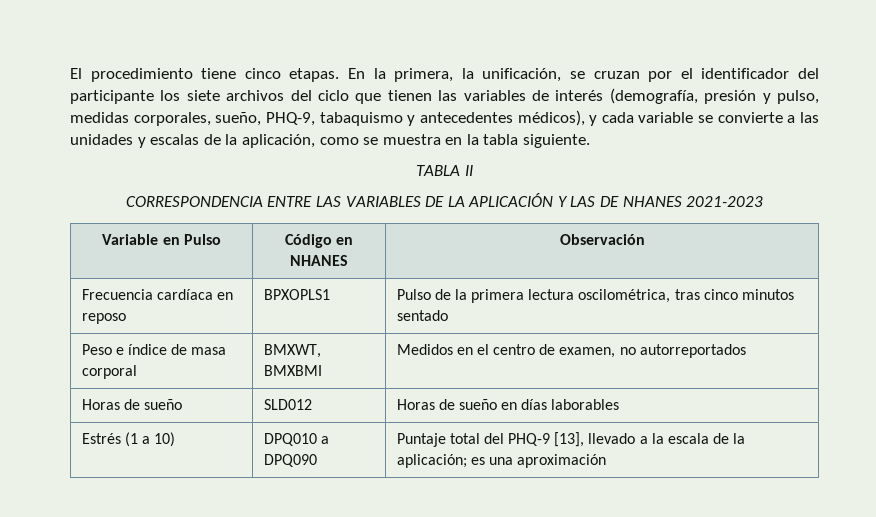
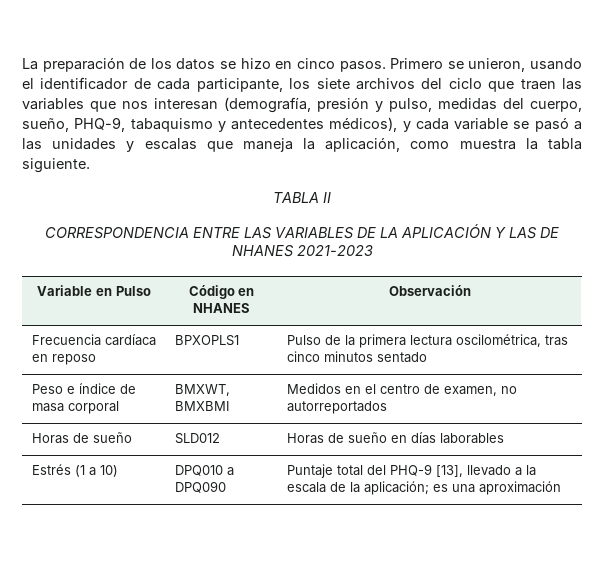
[70,68,820,82] [70,90,154,104] El procedimiento tiene cinco etapas. En la primera, la unificación, se cruzan por el identificador del participante -> [22,57,583,72] [22,77,283,92] La preparación de los datos se hizo en cinco pasos. Primero se unieron, usando el identificador de cada participante,
[387,90,432,101] tienen -> [520,79,556,90] traen
[531,90,604,101] de interés -> [90,98,218,112] que nos interesan
[133,112,211,126] corporales, -> [503,98,582,112] del cuerpo,
[717,112,783,123] convierte -> [534,117,569,132] pasó
[203,134,221,145] de -> [206,138,293,152] que maneja
[363,134,463,145] se muestra en -> [459,139,516,150] muestra

